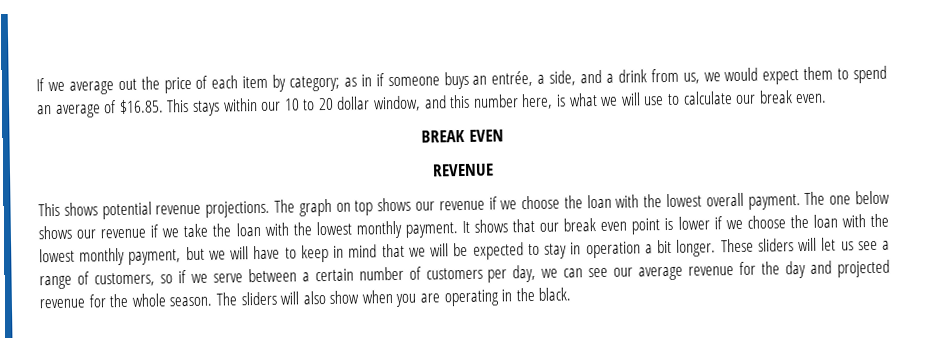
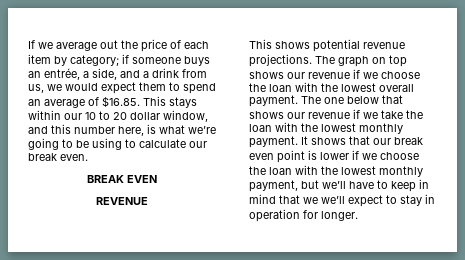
[343,74,372,87] as in -> (119, 60) none
[600,92,665,106] we will use -> [188,126,216,134] [28,138,122,150] we’re going to be using
(890, 197) none -> [382,95,403,104] that
[208,246,250,260] we will -> [322,181,346,189] we’ll
[430,242,524,260] will be expected -> [321,195,383,207] we’ll expect
[644,237,891,257] [39,259,891,290] [39,287,572,309] a bit longer. These sliders will let us see a range of customers, so if we serve between a certain number of customers per day, we can see our average revenue for the day and projected revenue for the whole season. The sliders will also show when you are operating in the black. -> [303,210,358,221] for longer.

